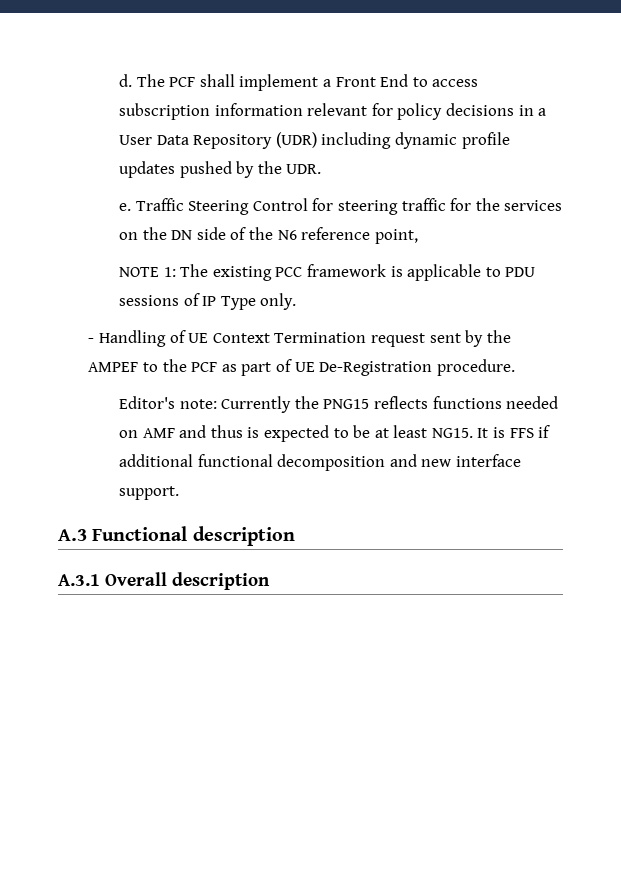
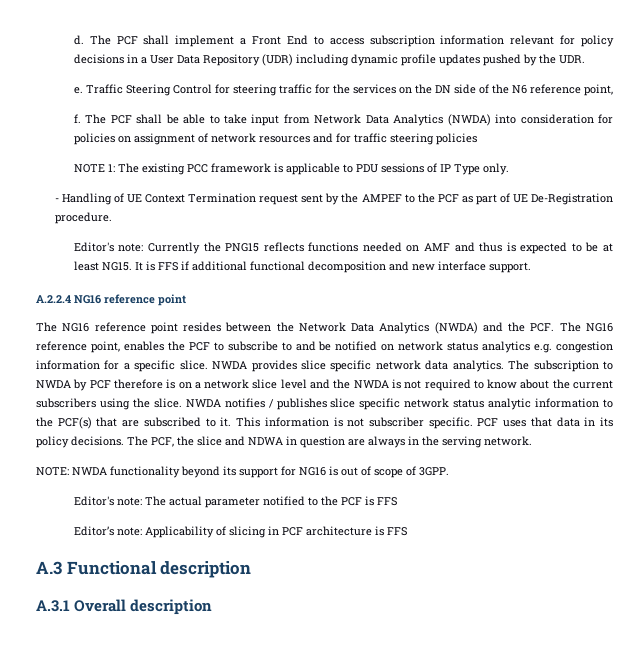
(418, 236) none -> [73,114,613,126] [73,133,477,145] // f. The PCF shall be able to take input from Network Data Analytics (NWDA) into consideration for policies on assignment of network resources and for traffic steering policies
(179, 493) none -> [36,294,186,306] [36,322,613,334] [36,341,613,353] [36,360,614,372] [36,379,613,391] [36,398,614,410] [36,417,613,429] [36,436,532,448] [36,466,449,478] [73,496,397,508] [73,526,407,538] // A.2.2.4 NG16 reference point // The NG16 reference point resides between the Network Data Analytics (NWDA) and the PCF. The NG16 reference point, enables the PCF to subscribe to and be notified on network status analytics e.g. congestion information for a specific slice. NWDA provides slice specific network data analytics. The subscription to NWDA by PCF therefore is on a network slice level and the NWDA is not required to know about the current subscribers using the slice. NWDA notifies / publishes slice specific network status analytic information to the PCF(s) that are subscribed to it. This information is not subscriber specific. PCF uses that data in its policy decisions. The PCF, the slice and NDWA in question are always in the serving network. // NOTE: NWDA functionality beyond its support for NG16 is out of scope of 3GPP. // Editor's note: The actual parameter notified to the PCF is FFS // Editor’s note: Applicability of slicing in PCF architecture is FFS

